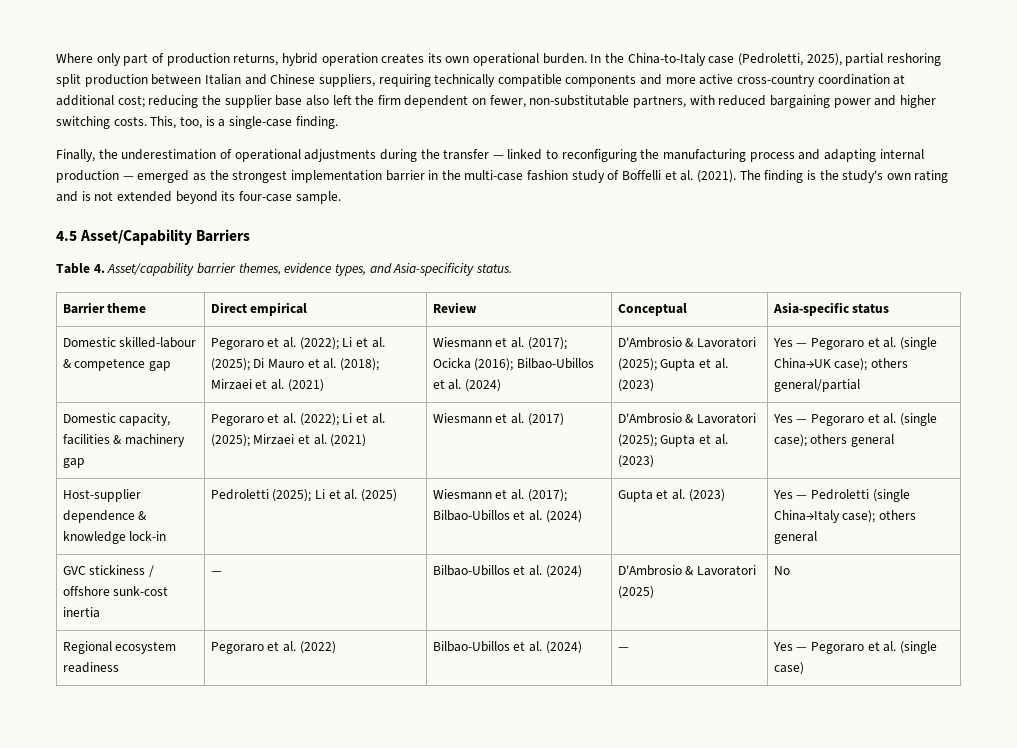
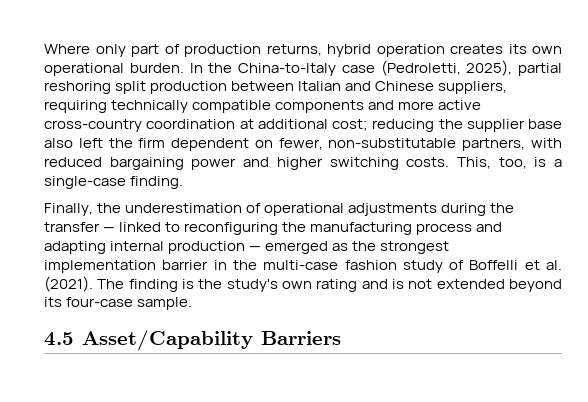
[56,263,512,276] [62,302,147,314] [210,302,308,316] [432,302,477,313] [617,303,687,316] [772,302,890,316] [62,337,197,348] [62,358,171,371] [210,337,385,350] [210,358,379,371] [210,379,324,392] [432,337,567,350] [432,358,594,371] [432,379,501,392] [617,337,756,348] [617,358,728,371] [617,379,654,392] [772,337,937,350] [773,358,908,371] [773,379,860,392] [62,413,171,426] [62,434,185,447] [62,458,85,468] [210,413,385,426] [210,434,367,447] [432,413,564,426] [617,413,756,424] [617,434,728,447] [617,455,654,468] [772,413,937,426] [773,434,894,447] [62,489,141,502] [62,510,148,523] [62,531,167,544] [210,489,397,502] [432,489,567,502] [432,510,582,523] [617,489,725,502] [772,489,910,502] [773,510,916,523] [773,531,817,544] [62,565,154,577] [62,586,169,596] [62,607,100,618] [210,571,222,575] [432,565,582,578] [617,565,756,576] [617,586,654,599] [773,566,790,575] [62,641,177,654] [62,662,119,673] [210,641,336,654] [432,641,582,654] [617,647,629,651] [772,641,937,654] [773,662,804,675] // Table 4. Asset/capability barrier themes, evidence types, and Asia-specificity status. // Barrier theme | Direct empirical | Review | Conceptual | Asia-specific status // Domestic skilled-labour & competence gap | Pegoraro et al. (2022); Li et al. (2025); Di Mauro et al. (2018); Mirzaei et al. (2021) | Wiesmann et al. (2017); Ocicka (2016); Bilbao-Ubillos et al. (2024) | D'Ambrosio & Lavoratori (2025); Gupta et al. (2023) | Yes — Pegoraro et al. (single China→UK case); others general/partial // Domestic capacity, facilities & machinery gap | Pegoraro et al. (2022); Li et al. (2025); Mirzaei et al. (2021) | Wiesmann et al. (2017) | D'Ambrosio & Lavoratori (2025); Gupta et al. (2023) | Yes — Pegoraro et al. (single case); others general // Host-supplier dependence & knowledge lock-in | Pedroletti (2025); Li et al. (2025) | Wiesmann et al. (2017); Bilbao-Ubillos et al. (2024) | Gupta et al. (2023) | Yes — Pedroletti (single China→Italy case); others general // GVC stickiness / offshore sunk-cost inertia | — | Bilbao-Ubillos et al. (2024) | D'Ambrosio & Lavoratori (2025) | No // Regional ecosystem readiness | Pegoraro et al. (2022) | Bilbao-Ubillos et al. (2024) | — | Yes — Pegoraro et al. (single case) -> (341, 338) none

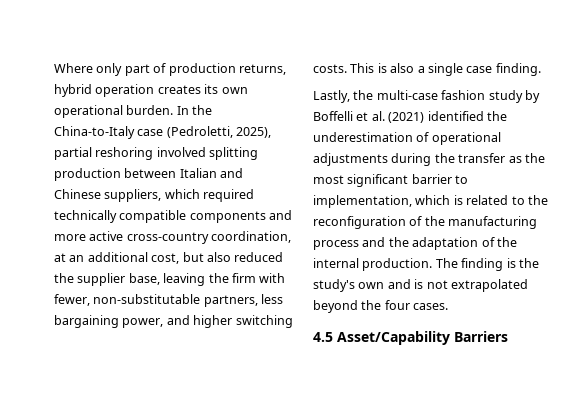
[115,81,147,94] split -> [156,147,259,160] involved splitting
[44,100,107,113] requiring -> [164,189,255,202] which required
[146,119,562,132] [44,138,562,151] [44,157,562,170] [44,176,184,189] [44,203,93,216] coordination at additional cost; reducing the supplier base also left the firm dependent on fewer, non-substitutable partners, with reduced bargaining power and higher switching costs. This, too, is a single-case finding. // Finally, -> [211,231,292,243] [54,252,284,264] [54,273,286,286] [54,294,284,307] [54,315,293,328] [313,63,541,76] [313,90,540,103] [313,111,484,123] coordination, at an additional cost, but also reduced the supplier base, leaving the firm with fewer, non-substitutable partners, less bargaining power, and higher switching costs. This is also a single case finding. // Lastly, the multi-case fashion study by Boffelli et al. (2021) identified
[103,222,503,235] [44,241,450,254] [44,260,563,273] [44,276,93,292] — linked to reconfiguring the manufacturing process and adapting internal production — emerged as the strongest implementation barrier in the multi-case fashion study of Boffelli et al. (2021). -> [508,153,545,163] [313,174,469,187] [313,195,548,208] [313,216,538,229] [313,237,517,250] [313,258,433,271] as the most significant barrier to implementation, which is related to the reconfiguration of the manufacturing process and the adaptation of the internal production.
[316,279,358,292] rating -> (385, 285) none
[436,279,562,292] [44,297,193,310] extended beyond its four-case sample. -> [450,279,528,292] [313,300,449,313] extrapolated beyond the four cases.

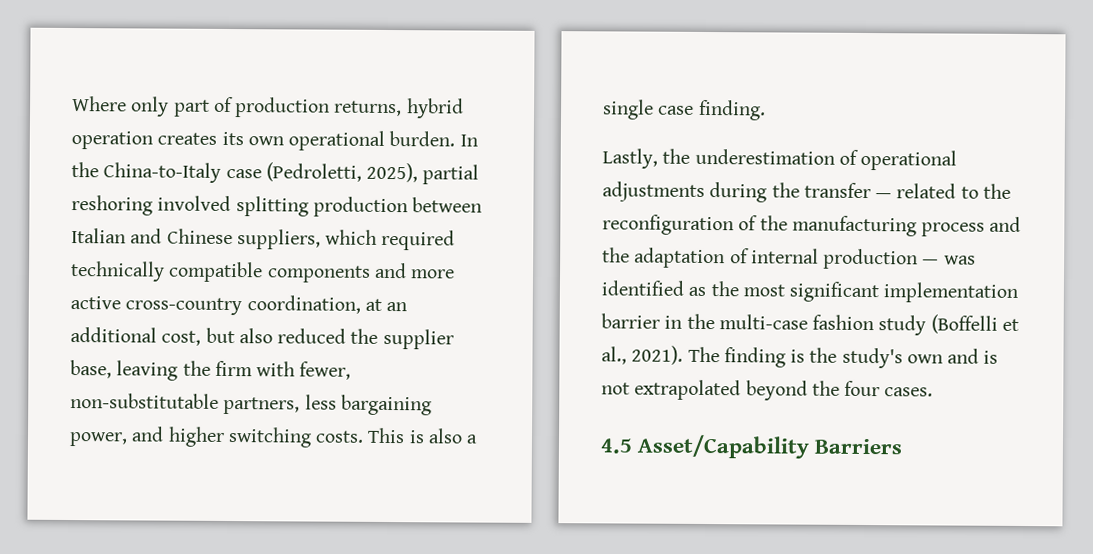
[376,90,540,103] [313,111,507,123] multi-case fashion study by Boffelli et al. (2021) identified the -> (691, 156) none
[508,153,545,163] [313,174,469,187] [313,195,463,208] as the most significant barrier to implementation, which is -> [875,193,893,199] —
[496,237,517,247] [313,258,433,271] the internal production. -> [750,248,976,270] [601,280,1019,303] [601,313,1019,336] [601,345,684,365] internal production — was identified as the most significant implementation barrier in the multi-case fashion study (Boffelli et al., 2021).

